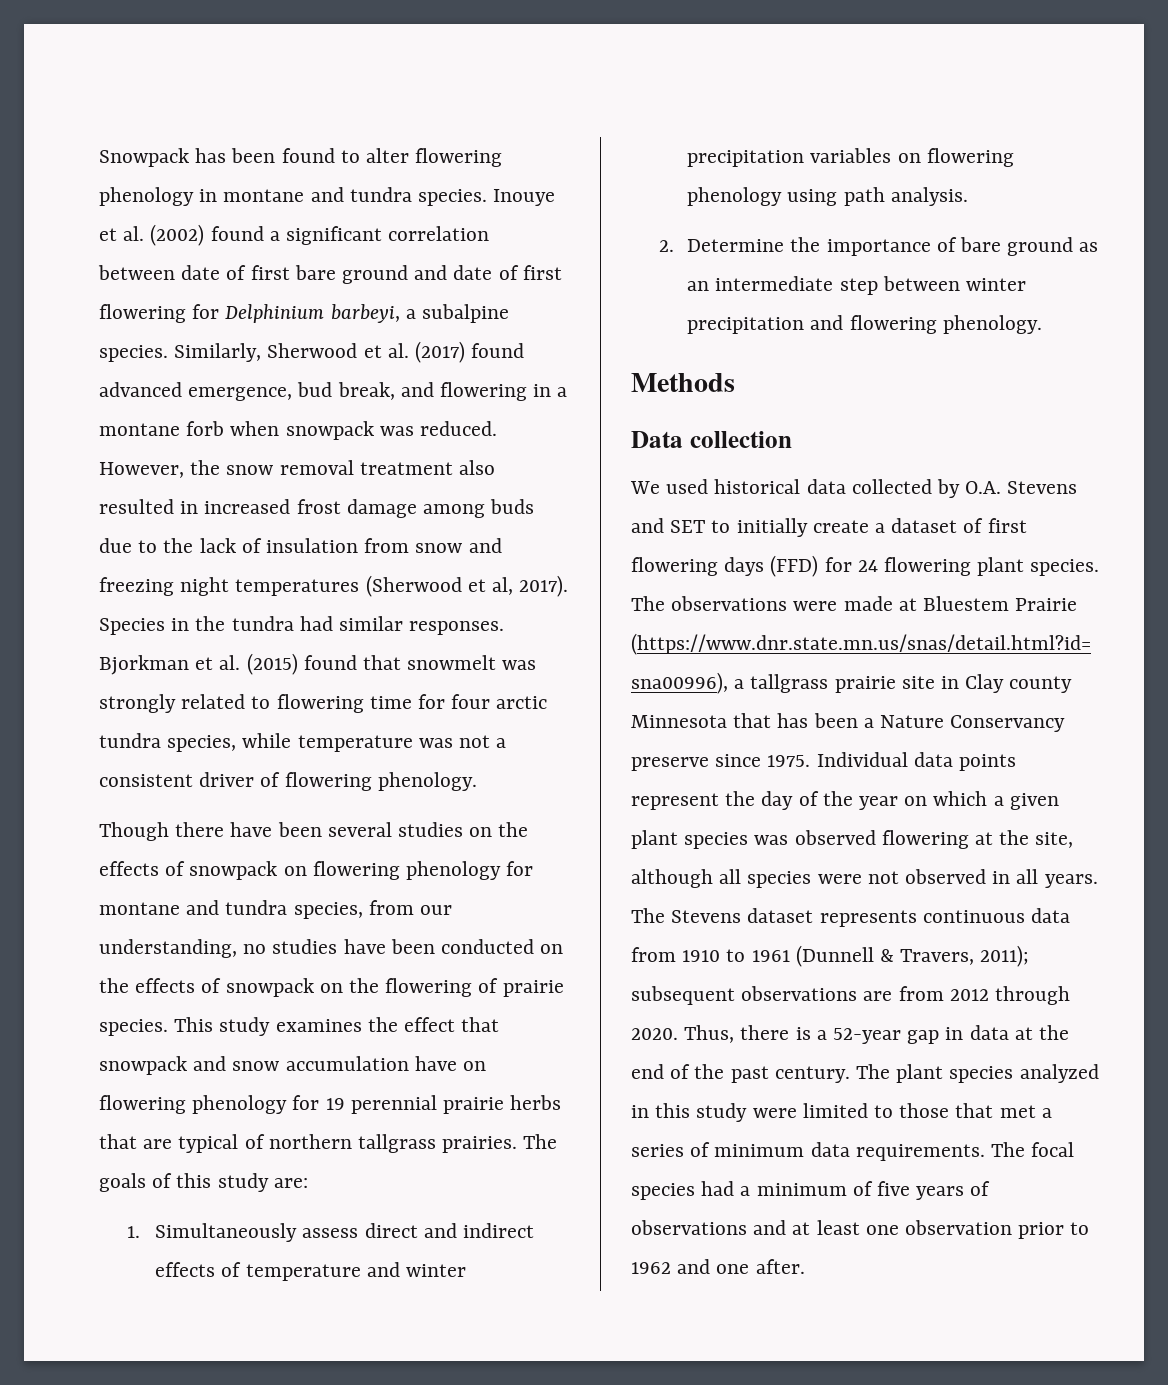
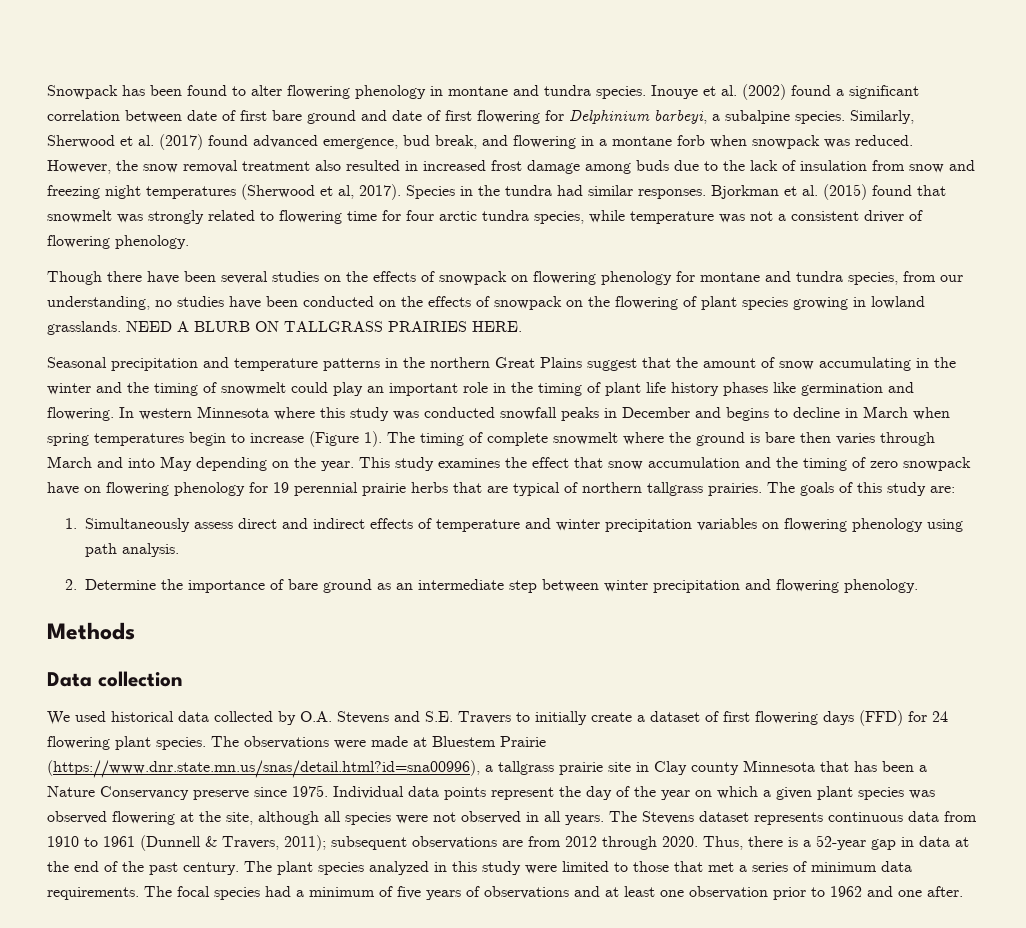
[502,980,564,997] [99,1019,168,1036] prairie species. -> [701,296,925,310] [47,321,522,335] [47,357,956,371] [47,382,914,396] [47,406,950,421] [47,431,935,447] [47,456,354,471] plant species growing in lowland grasslands. NEED A BLURB ON TALLGRASS PRAIRIES HERE. // Seasonal precipitation and temperature patterns in the northern Great Plains suggest that the amount of snow accumulating in the winter and the timing of snowmelt could play an important role in the timing of plant life history phases like germination and flowering. In western Minnesota where this study was conducted snowfall peaks in December and begins to decline in March when spring temperatures begin to increase (Figure 1). The timing of complete snowmelt where the ground is bare then varies through March and into May depending on the year.
[99,1056,409,1075] snowpack and snow accumulation -> [608,457,971,471] snow accumulation and the timing of zero snowpack
[670,520,706,533] SET -> [425,711,511,724] S.E. Travers

